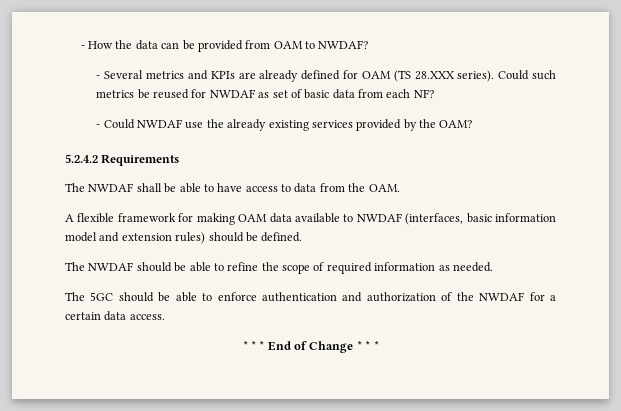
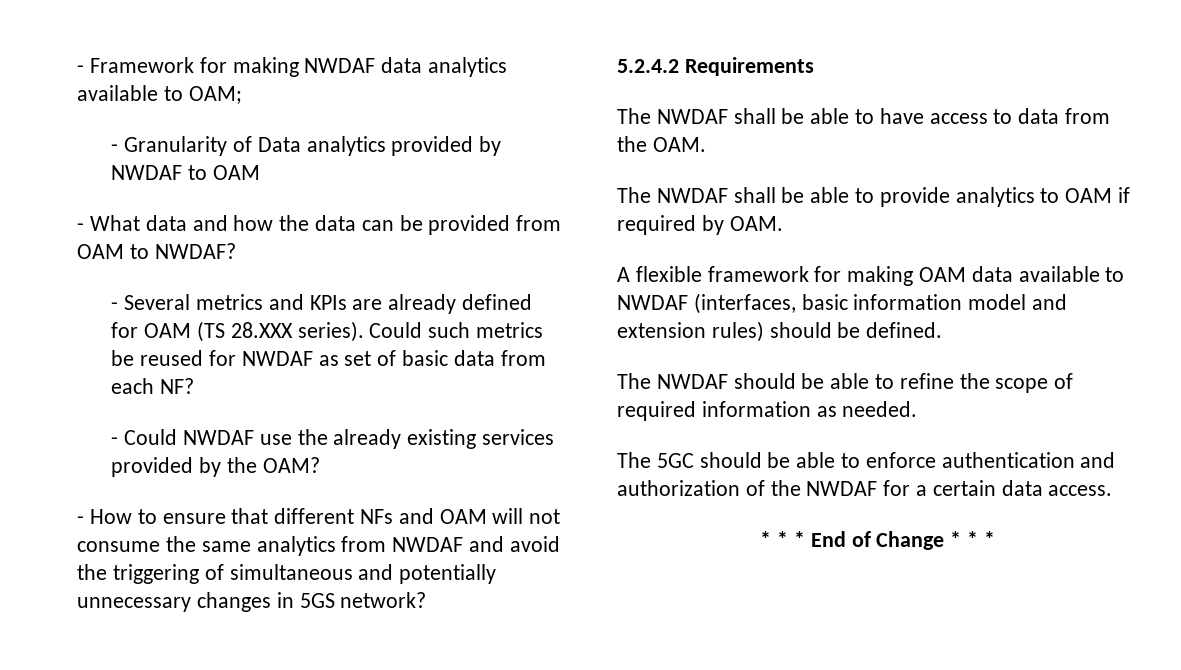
[80,41,114,49] - How -> [77,57,507,77] [77,85,242,104] [111,136,502,156] [111,165,260,180] [77,215,274,231] - Framework for making NWDAF data analytics available to OAM; // - Granularity of Data analytics provided by NWDAF to OAM // - What data and how
(473, 124) none -> [77,508,561,524] [77,536,560,556] [77,564,497,584] [77,592,427,612] // - How to ensure that different NFs and OAM will not consume the same analytics from NWDAF and avoid the triggering of simultaneous and potentially unnecessary changes in 5GS network?
(400, 188) none -> [617,187,1131,207] [617,215,783,235] // The NWDAF shall be able to provide analytics to OAM if required by OAM.

